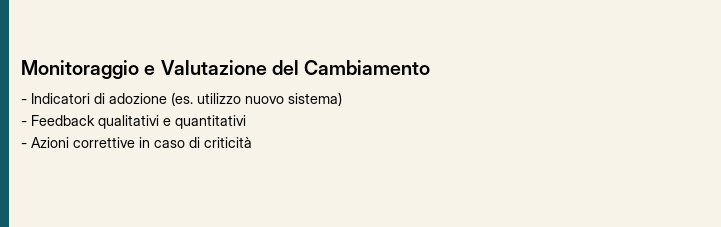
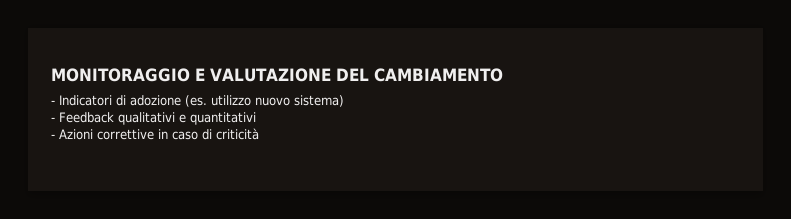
[21,60,431,79] Monitoraggio e Valutazione del Cambiamento -> [51,68,503,82] MONITORAGGIO E VALUTAZIONE DEL CAMBIAMENTO

